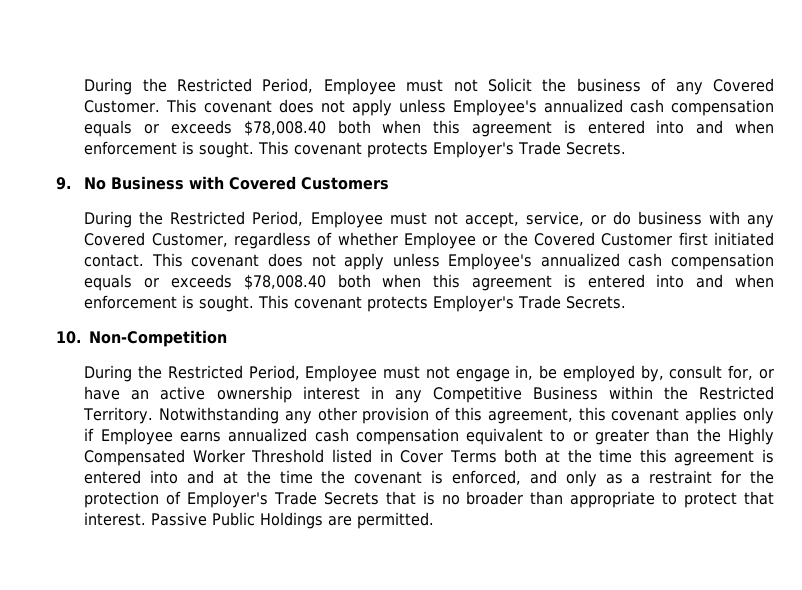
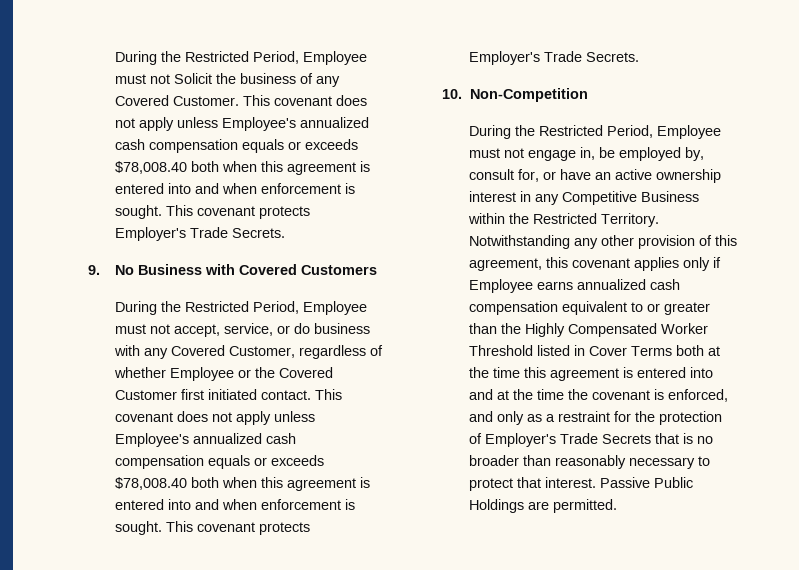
[570,491,656,508] appropriate -> [554,455,695,469] reasonably necessary

